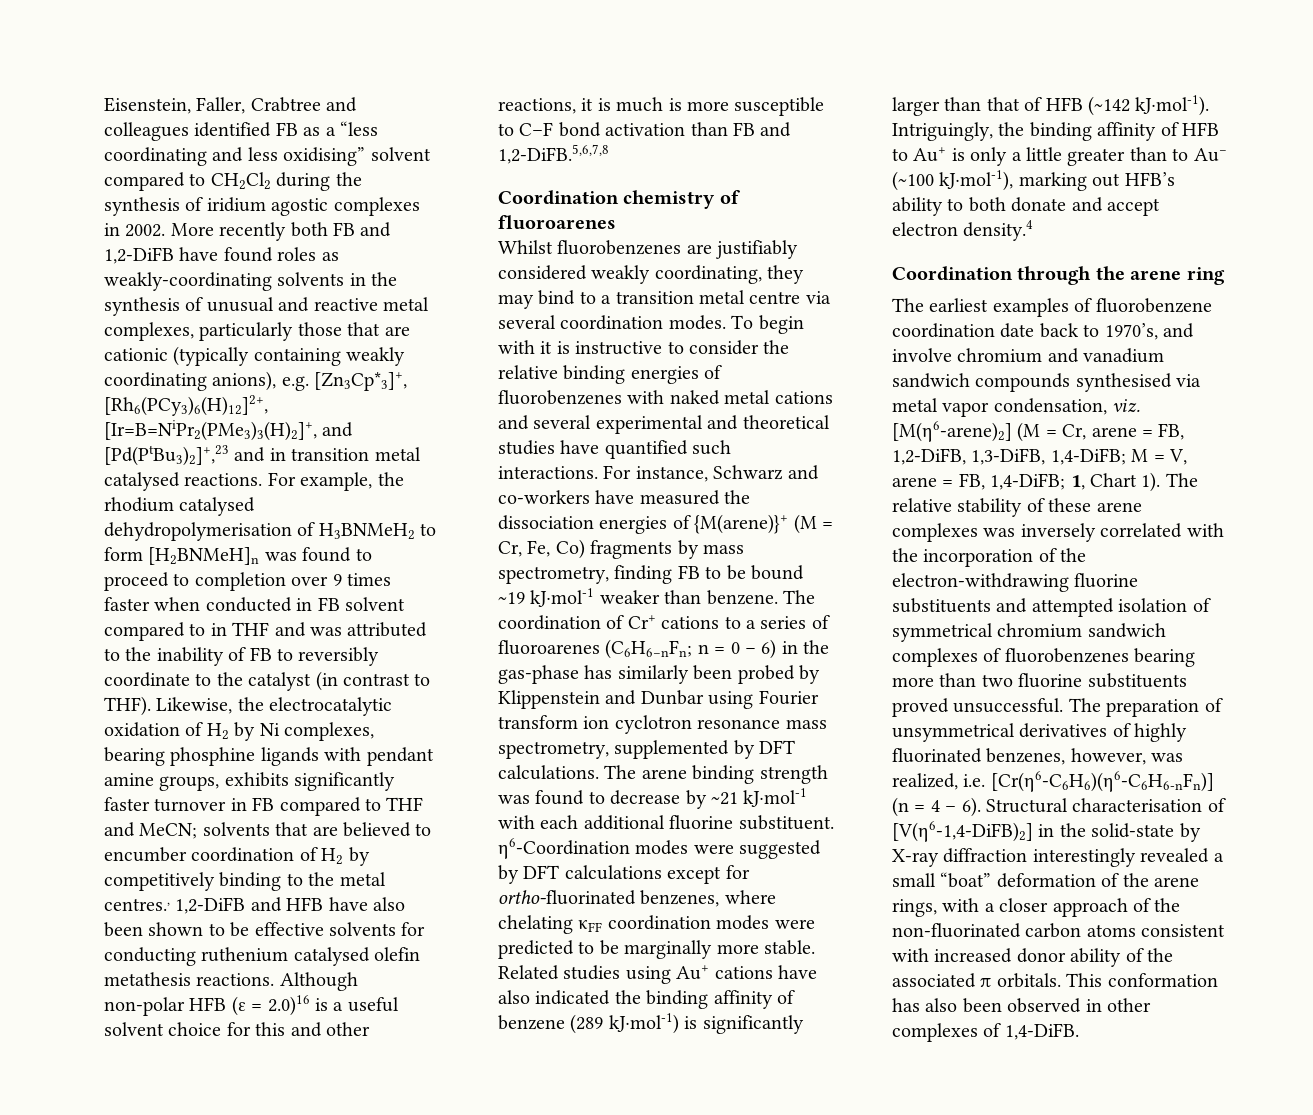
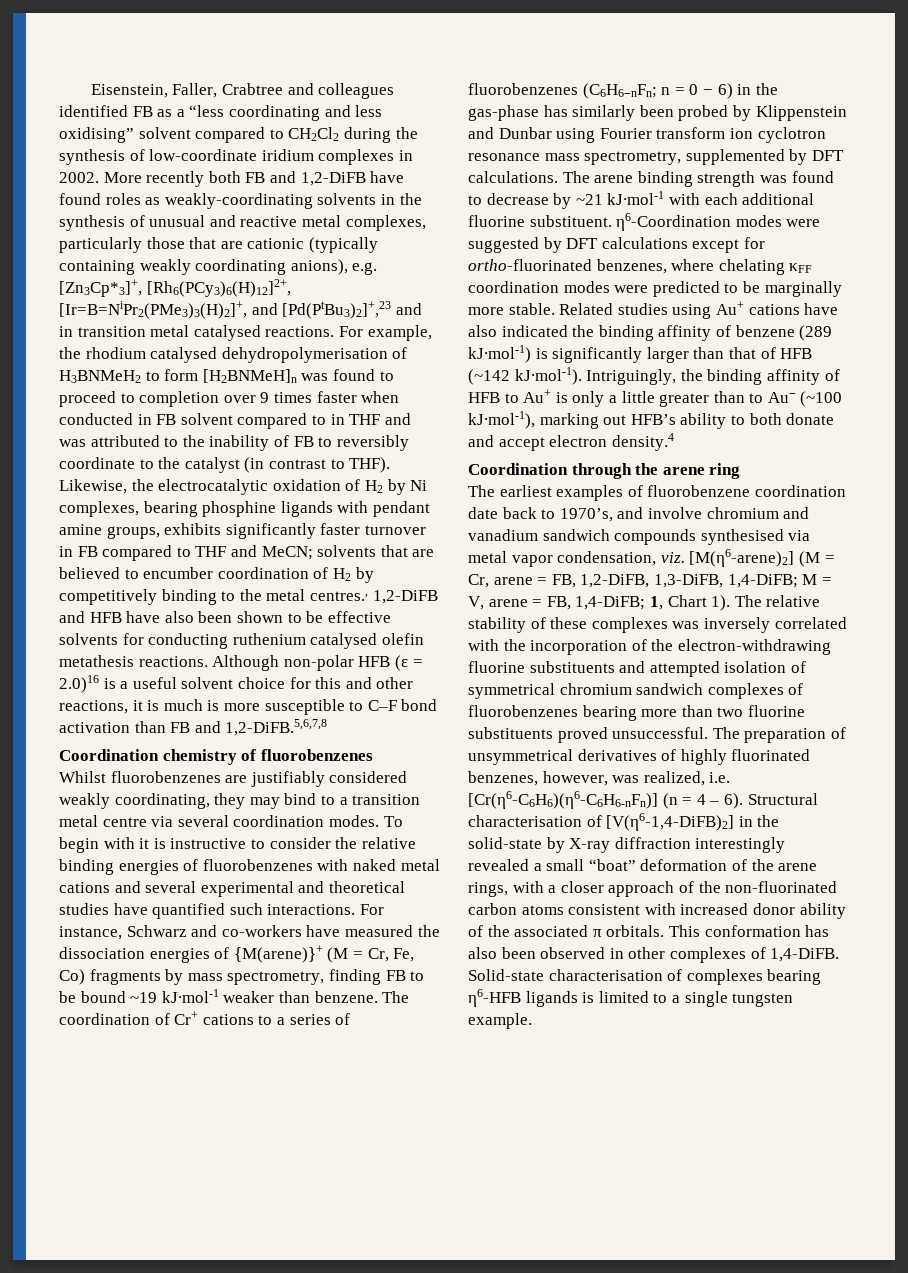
[206,197,329,216] iridium agostic -> [149,149,314,161] low-coordinate iridium
[498,215,616,230] fluoroarenes -> [260,749,373,761] fluorobenzenes
[498,640,600,655] fluoroarenes -> [468,83,578,95] fluorobenzenes
[1096,502,1142,512] arene -> (588, 623) none
(1079, 1031) none -> [468,969,822,985] [468,989,794,1007] [468,1013,532,1029] Solid-state characterisation of complexes bearing η6-HFB ligands is limited to a single tungsten example.

